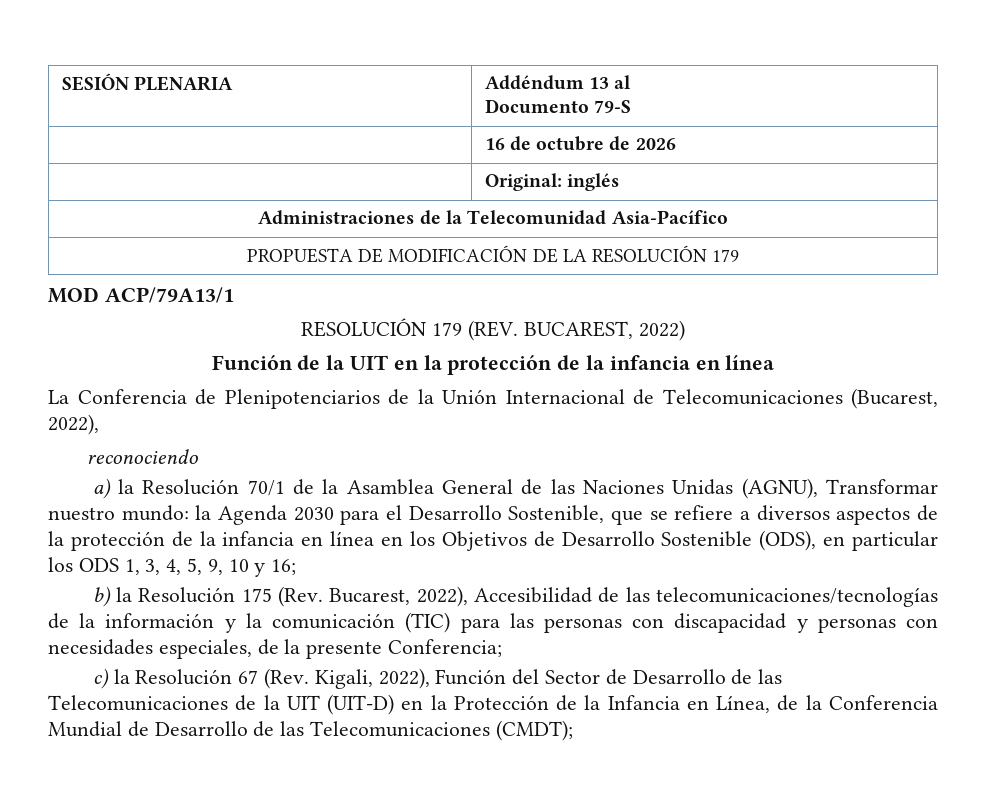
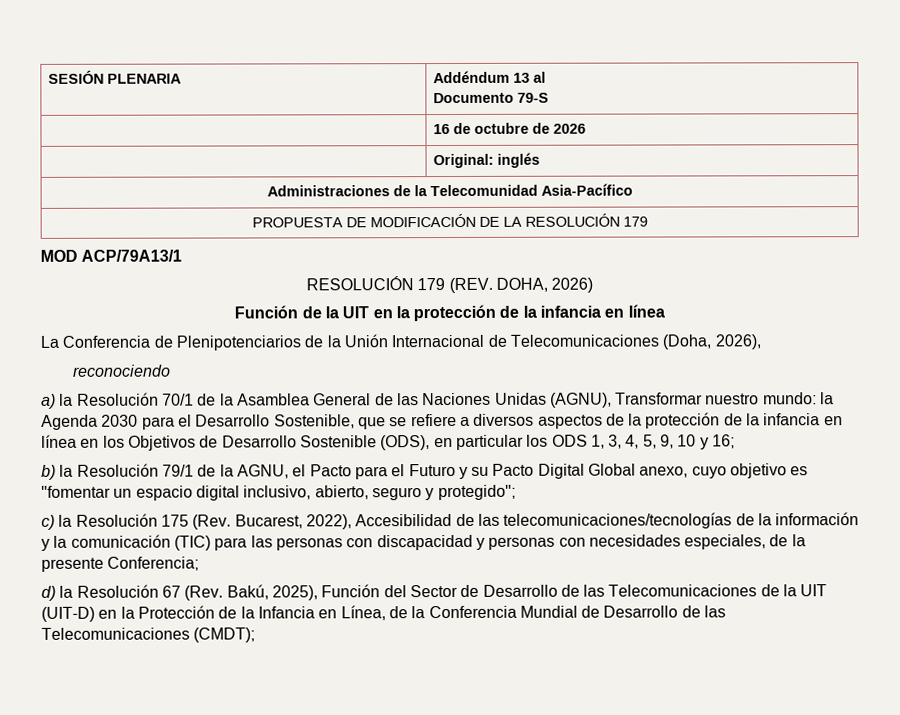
[523,320,685,341] BUCAREST, 2022) -> [495,277,594,293] DOHA, 2026)
[851,388,938,409] [48,414,99,435] (Bucarest, 2022), -> [662,334,761,350] (Doha, 2026),
(236, 595) none -> [161,463,809,480] [41,484,516,501] [41,513,158,530] 79/1 de la AGNU, el Pacto para el Futuro y su Pacto Digital Global anexo, cuyo objetivo es "fomentar un espacio digital inclusivo, abierto, seguro y protegido"; // c) la Resolución
[92,668,109,689] c) -> [41,585,56,601] d)
[314,668,430,689] Kigali, 2022), -> [226,584,318,601] Bakú, 2025),

